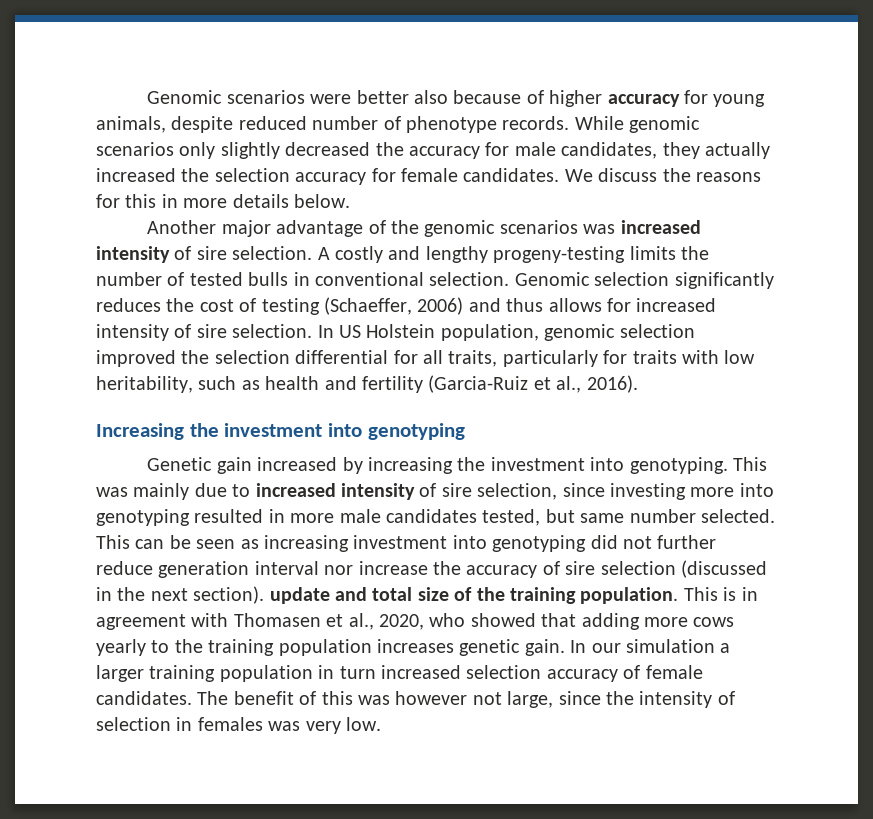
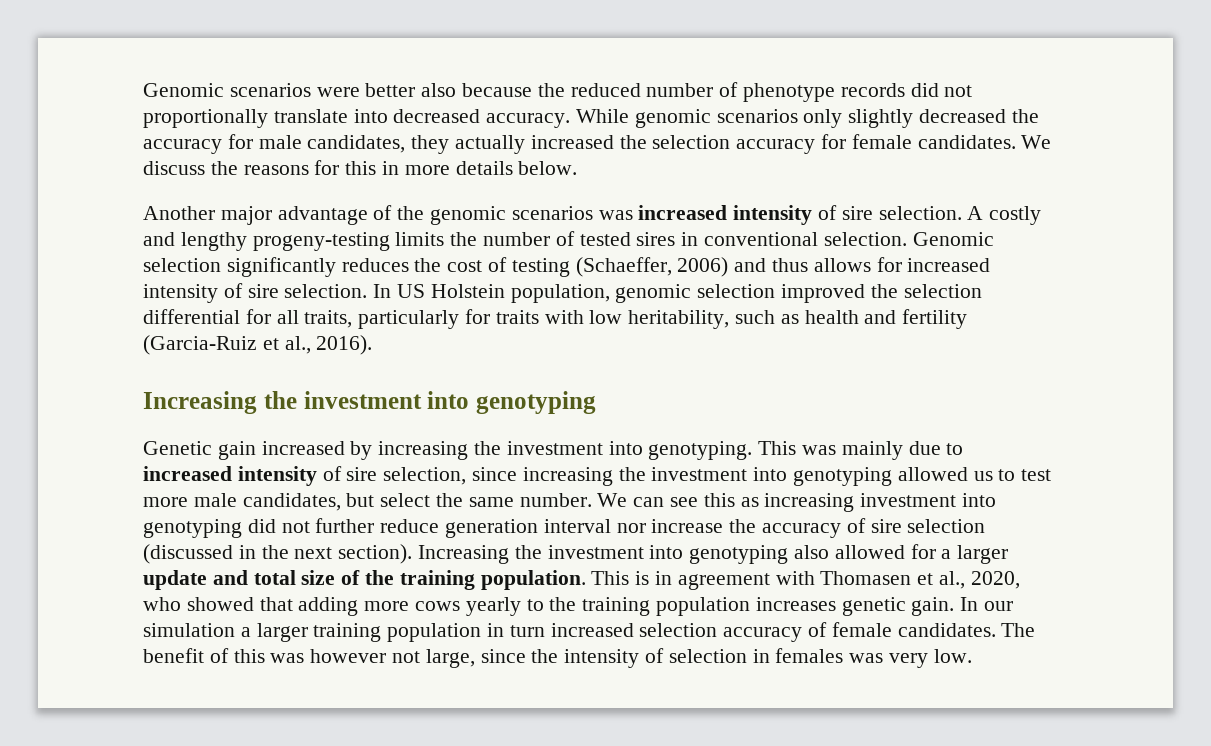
[526,90,766,107] [96,116,570,133] of higher accuracy for young animals, despite reduced number of phenotype records. -> [537,82,973,102] [143,109,571,128] the reduced number of phenotype records did not proportionally translate into decreased accuracy.
[248,272,289,286] bulls -> [636,232,676,246] sires
[609,483,774,500] [96,509,775,526] [96,535,236,549] investing more into genotyping resulted in more male candidates tested, but same number selected. This can be seen -> [522,467,1052,486] [143,493,735,511] increasing the investment into genotyping allowed us to test more male candidates, but select the same number. We can see this
(265, 595) none -> [418,544,1009,564] Increasing the investment into genotyping also allowed for a larger

